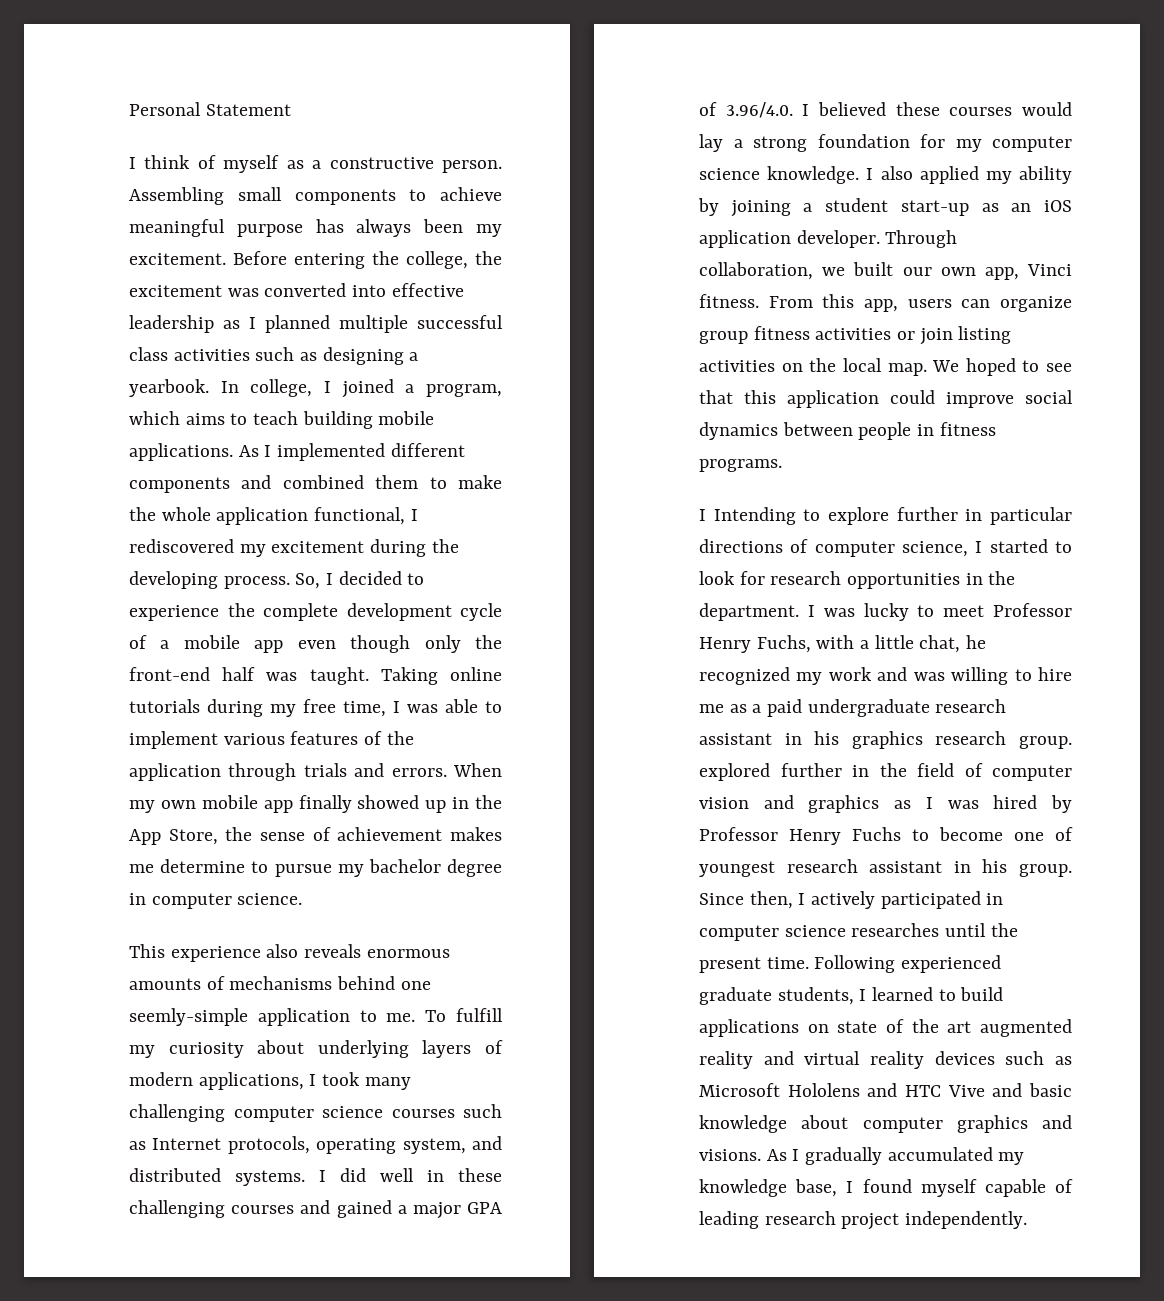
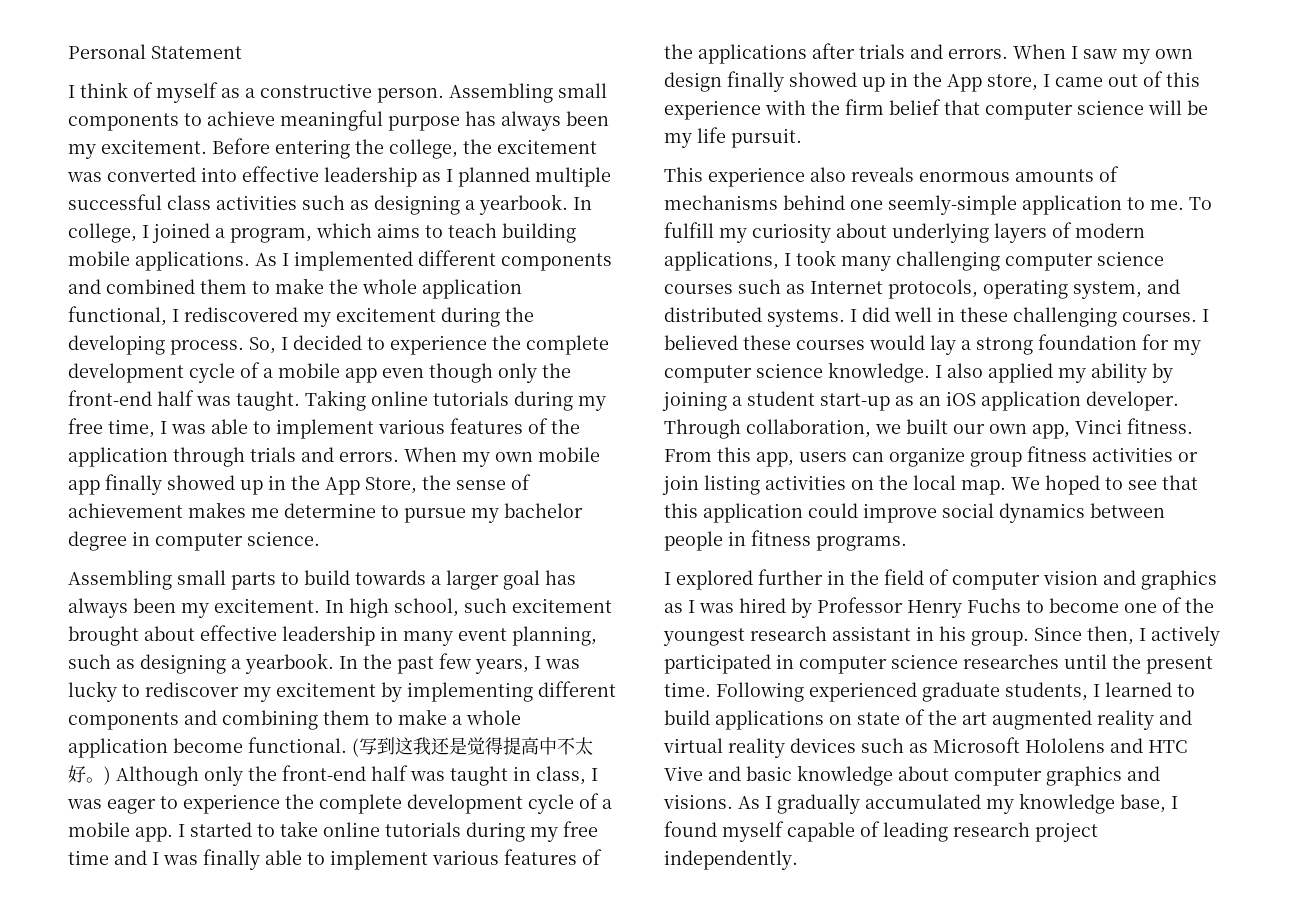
(303, 899) none -> [68,570,576,590] [68,598,612,618] [68,625,597,646] [68,653,580,674] [68,681,616,702] [68,709,521,730] [68,737,593,758] [68,765,598,786] [67,793,612,814] [68,821,598,842] [68,849,602,870] [664,43,1193,64] [664,71,1200,92] [664,99,1208,120] [664,127,802,148] // Assembling small parts to build towards a larger goal has always been my excitement. In high school, such excitement brought about effective leadership in many event planning, such as designing a yearbook. In the past few years, I was lucky to rediscover my excitement by implementing different components and combining them to make a whole application become functional. (写到这我还是觉得提高中不太好。) Although only the front-end half was taught in class, I was eager to experience the complete development cycle of a mobile app. I started to take online tutorials during my free time and I was finally able to implement various features of the applications after trials and errors. When I saw my own design finally showed up in the App store, I came out of this experience with the firm belief that computer science will be my life pursuit.
[231,1200,503,1219] [699,102,793,118] courses and gained a major GPA of 3.96/4.0. -> [1122,312,1197,322] courses.
[713,507,1072,525] [699,539,1072,557] [699,571,1016,589] [699,603,1072,621] [699,635,987,653] [699,667,1072,685] [699,699,1007,717] [699,731,1072,749] Intending to explore further in particular directions of computer science, I started to look for research opportunities in the department. I was lucky to meet Professor Henry Fuchs, with a little chat, he recognized my work and was willing to hire me as a paid undergraduate research assistant in his graphics research group. -> (671, 578) none
(1073, 834) none -> [1185,598,1214,613] the

